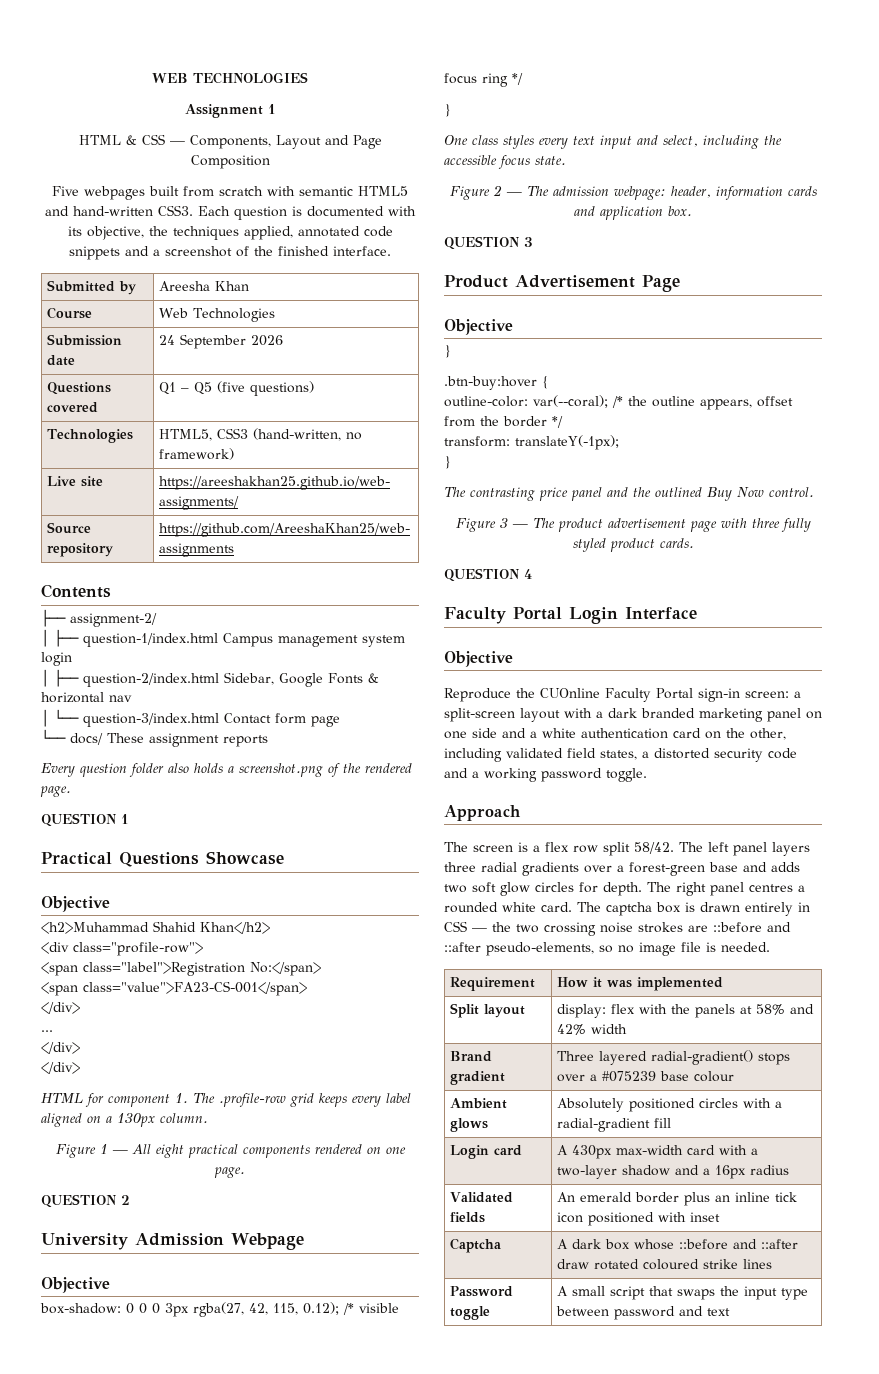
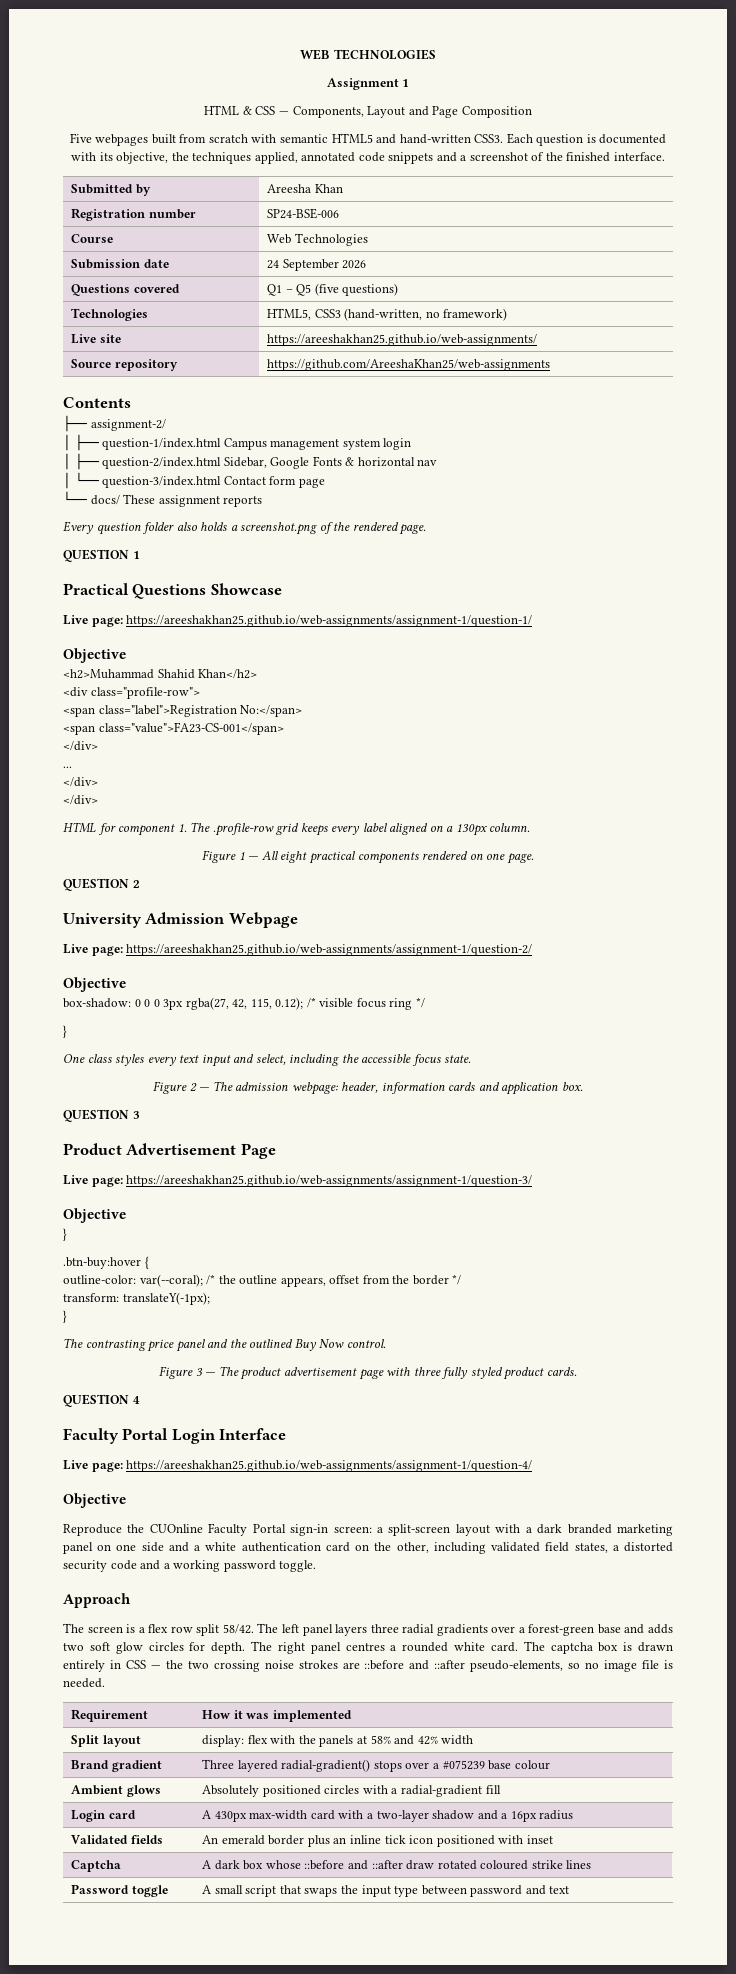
(249, 286) none -> [71,208,196,221] [267,208,340,219] // Registration number | SP24-BSE-006
(284, 858) none -> [63,615,533,627] // Live page: https://areeshakhan25.github.io/web-assignments/assignment-1/question-1/
(304, 1241) none -> [63,944,533,956] // Live page: https://areeshakhan25.github.io/web-assignments/assignment-1/question-2/
(680, 283) none -> [63,1175,533,1187] // Live page: https://areeshakhan25.github.io/web-assignments/assignment-1/question-3/
(697, 613) none -> [63,1460,533,1472] // Live page: https://areeshakhan25.github.io/web-assignments/assignment-1/question-4/

